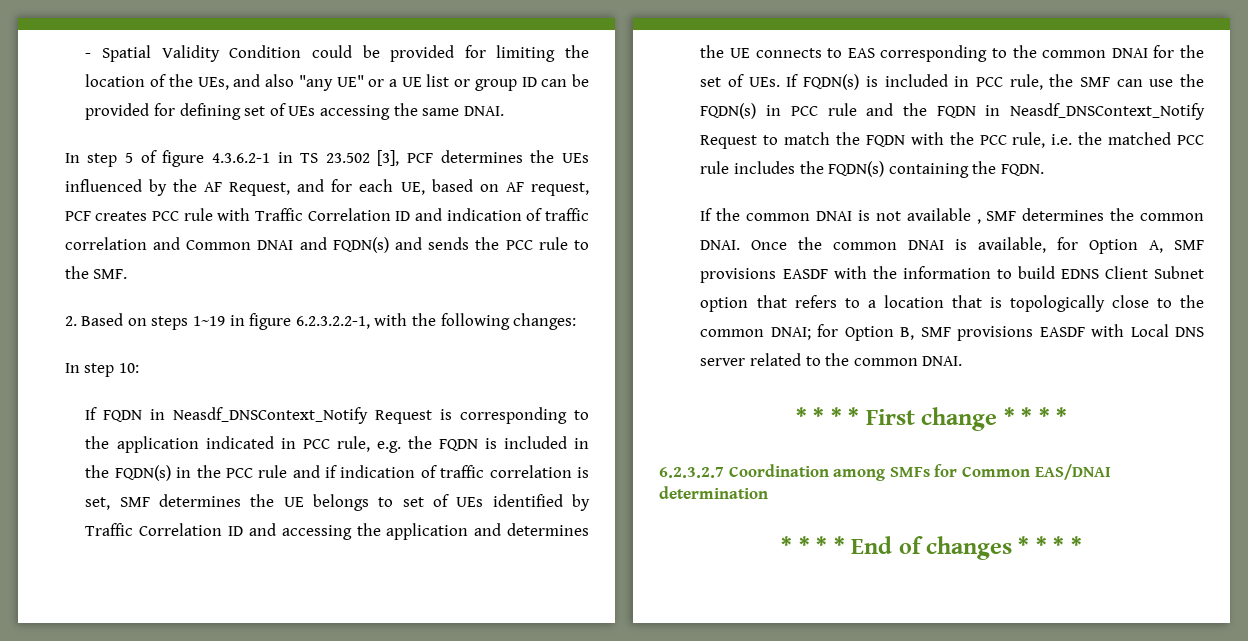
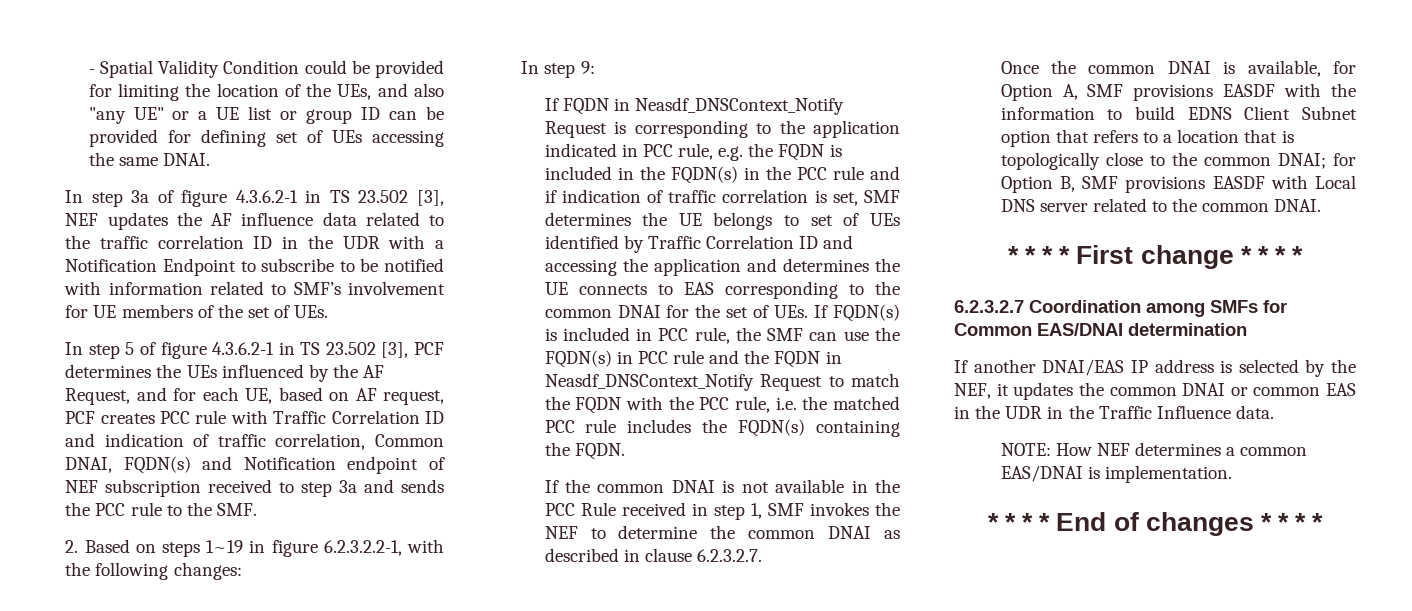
(504, 111) none -> [65,190,445,207] [65,212,445,230] [65,235,445,249] [65,258,445,276] [64,281,446,295] [65,304,329,318] // In step 3a of figure 4.3.6.2-1 in TS 23.502 [3], NEF updates the AF influence data related to the traffic correlation ID in the UDR with a Notification Endpoint to subscribe to be notified with information related to SMF’s involvement for UE members of the set of UEs.
[64,237,389,253] correlation and Common DNAI and FQDN(s) -> [275,433,445,450] [65,456,446,474] [65,479,358,497] correlation, Common DNAI, FQDN(s) and Notification endpoint of NEF subscription received to step 3a
[118,363,139,373] 10: -> [580,61,595,74] 9:
[976,208,1204,224] [700,240,741,250] , SMF determines the common DNAI. -> [851,479,900,493] [544,502,900,520] [544,525,900,539] [544,548,762,562] in the PCC Rule received in step 1, SMF invokes the NEF to determine the common DNAI as described in clause 6.2.3.2.7. //
(768, 492) none -> [954,359,1356,377] [954,382,1356,400] [954,405,1274,419] [1000,442,1308,456] [1000,465,1232,483] // If another DNAI/EAS IP address is selected by the NEF, it updates the common DNAI or common EAS in the UDR in the Traffic Influence data. // NOTE: How NEF determines a common EAS/DNAI is implementation.

